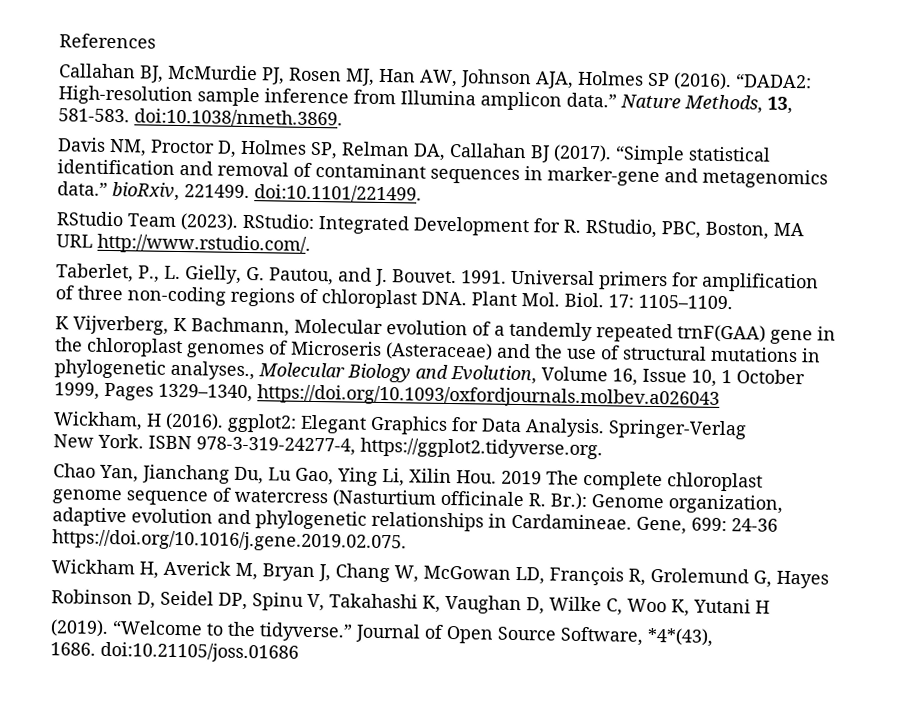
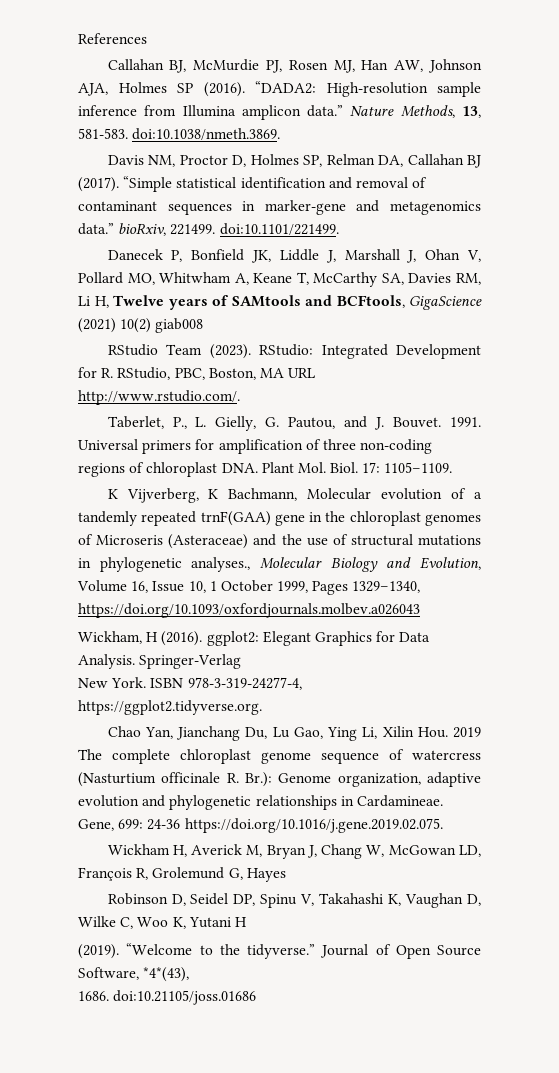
(422, 193) none -> [107,249,481,263] [78,272,481,287] [78,295,482,310] [78,318,204,333] // Danecek P, Bonfield JK, Liddle J, Marshall J, Ohan V, Pollard MO, Whitwham A, Keane T, McCarthy SA, Davies RM, Li H, Twelve years of SAMtools and BCFtools, GigaScience (2021) 10(2) giab008

